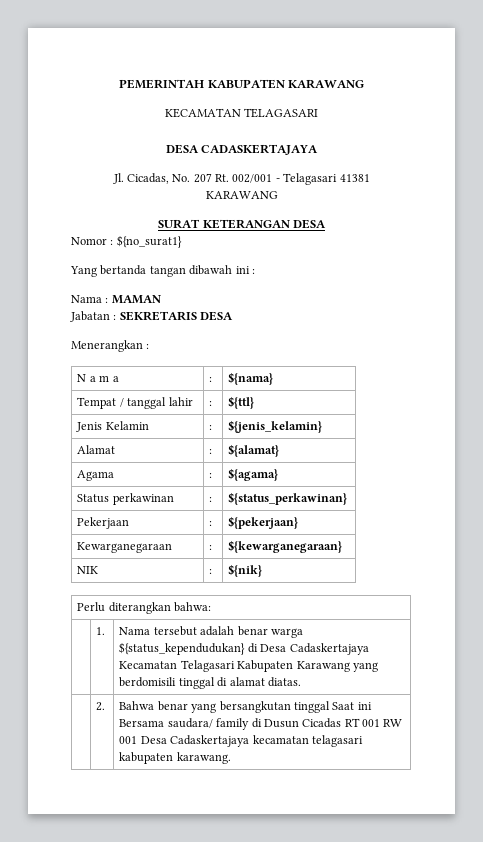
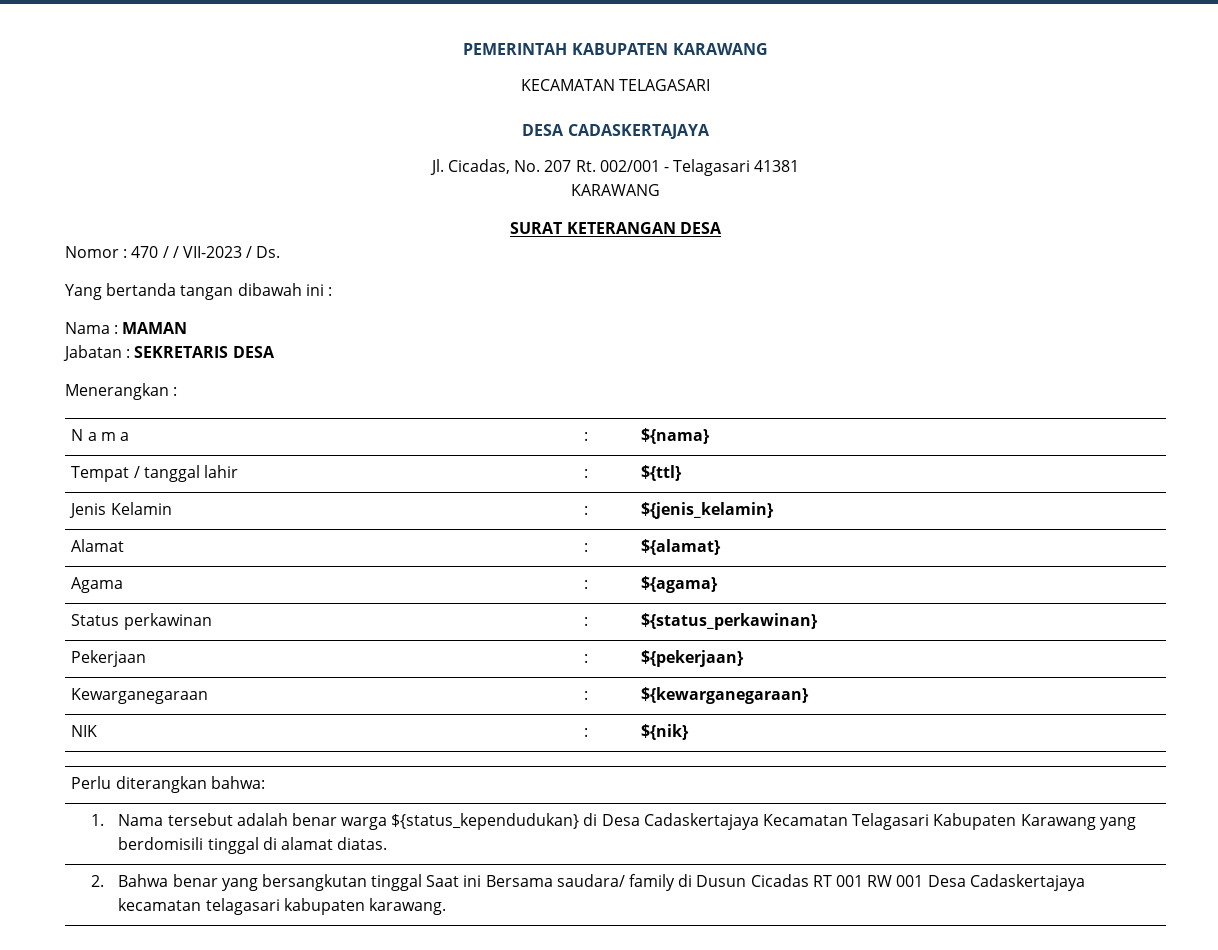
[116,235,182,248] ${no_surat1} -> [131,246,281,258] 470 / / VII-2023 / Ds.

